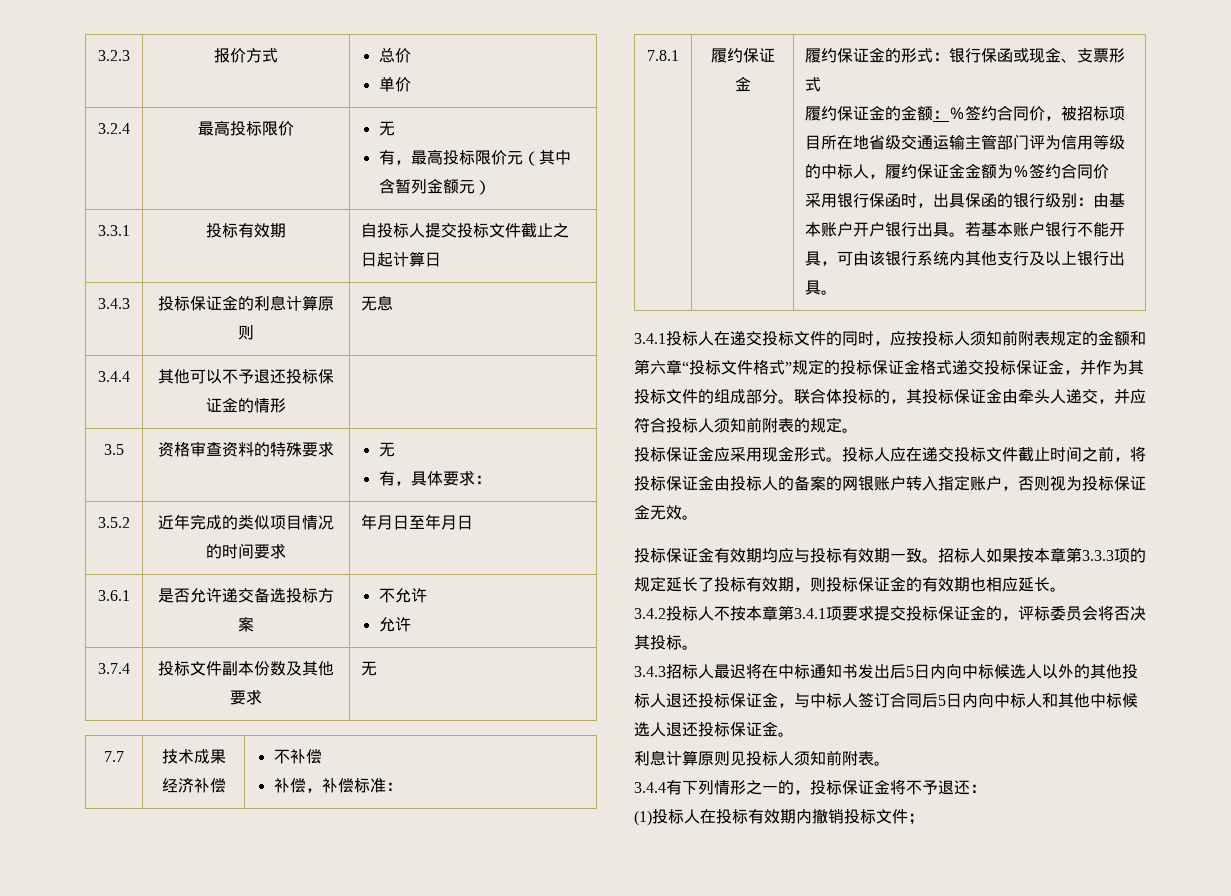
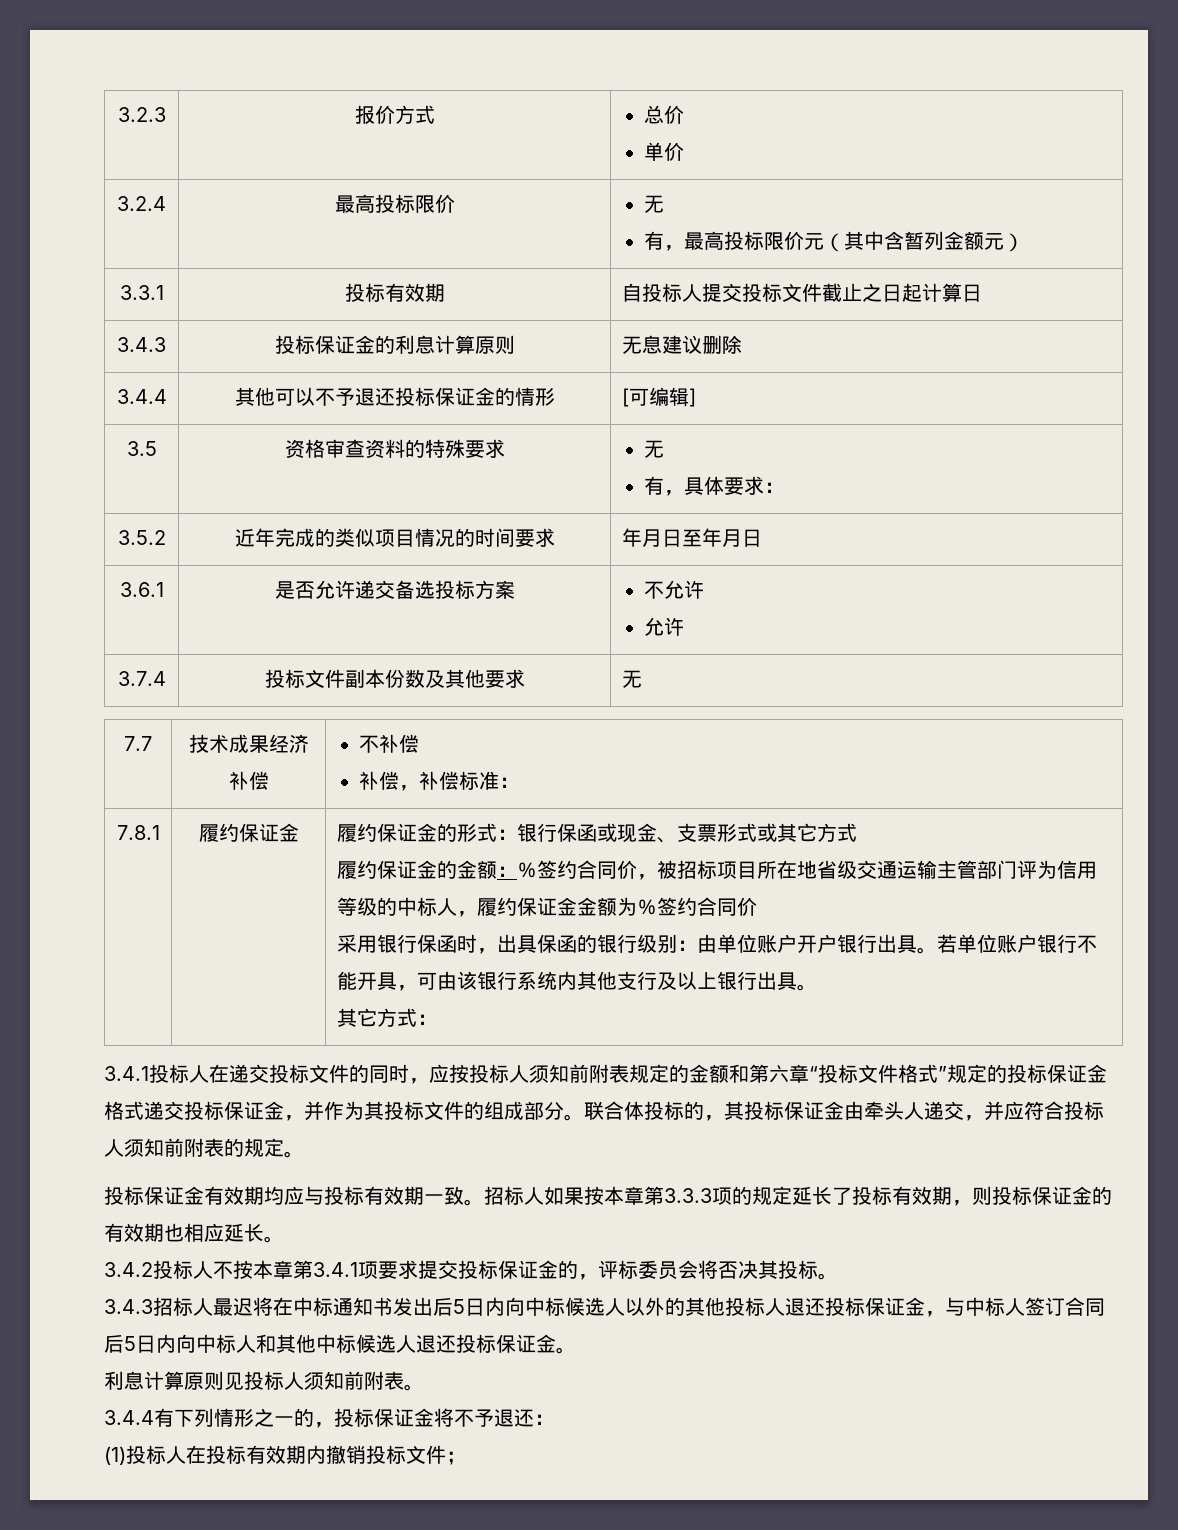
(394, 303) none -> [661,335,742,354] 建议删除
(286, 405) none -> [621,387,696,407] [可编辑]
(822, 84) none -> [756,823,857,842] 或其它方式
[1109,193,1126,207] [805,222,822,237] 基本 -> [716,934,757,953] 单位
[981,222,1014,237] 基本 -> [956,934,997,953] 单位
(838, 292) none -> [336,1008,437,1027] // 其它方式：
[634,446,1146,462] [634,475,1146,491] [634,505,698,520] // 投标保证金应采用现金形式。投标人应在递交投标文件截止时间之前，将投标保证金由投标人的备案的网银账户转入指定账户，否则视为投标保证金无效。 -> (304, 1154) none

